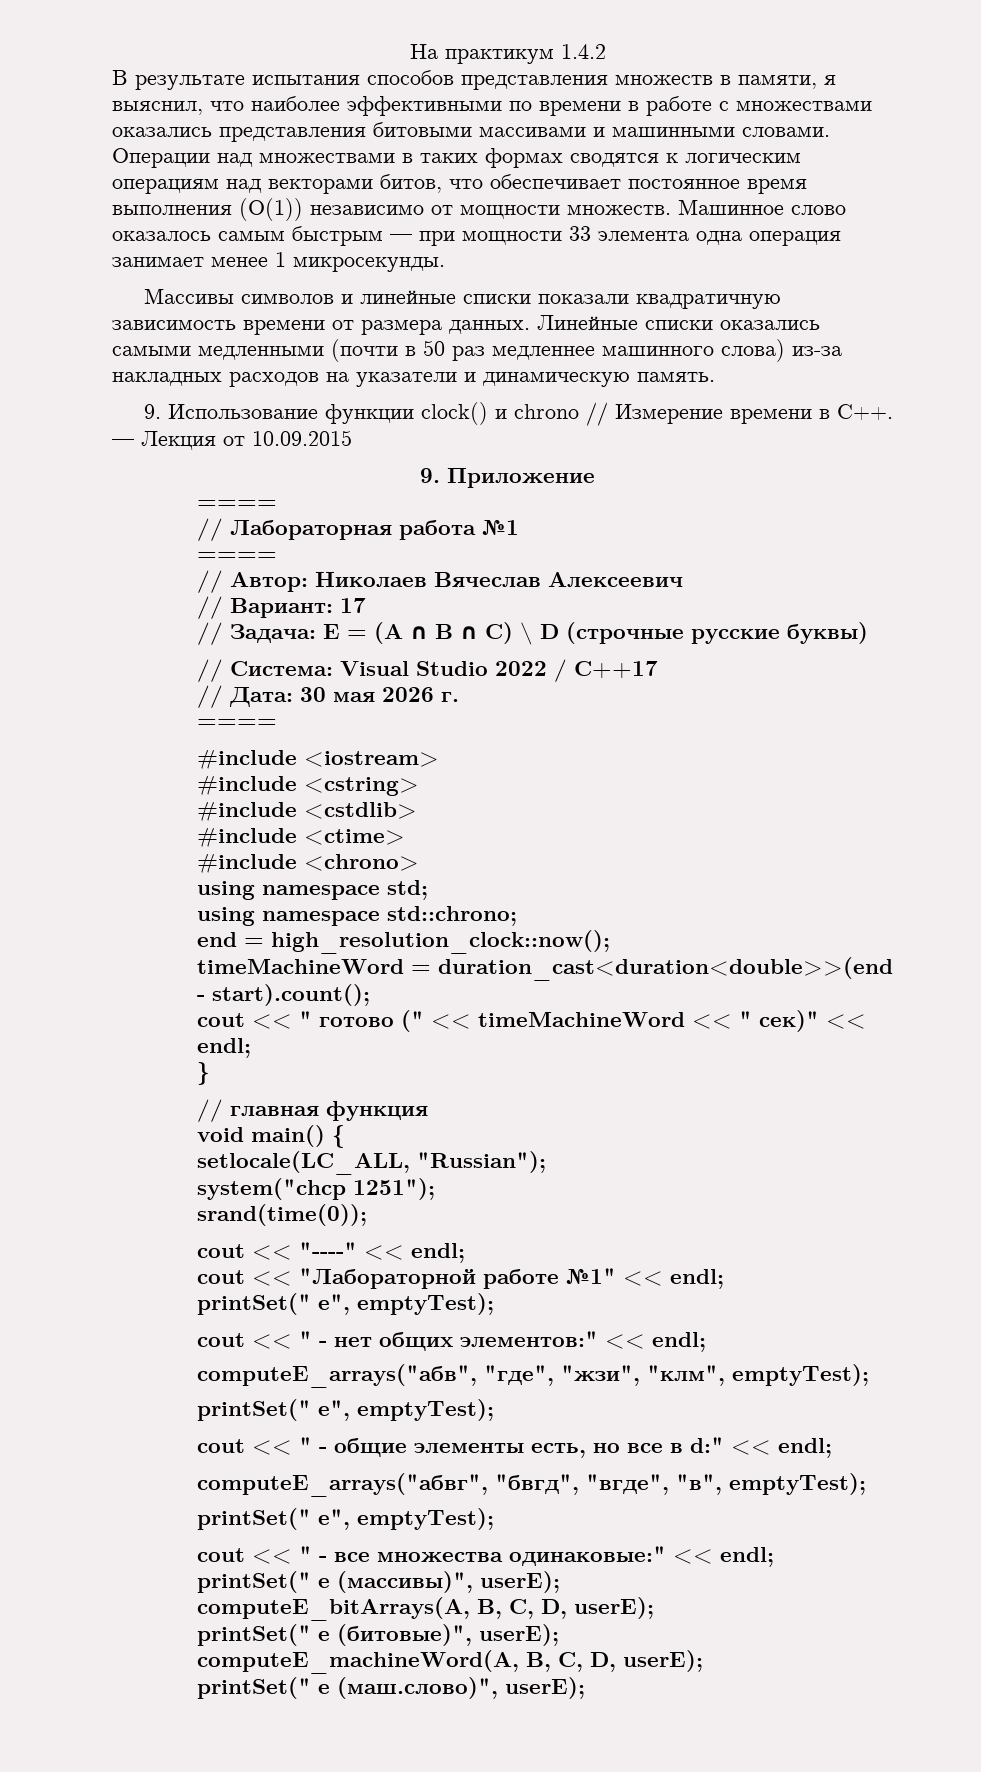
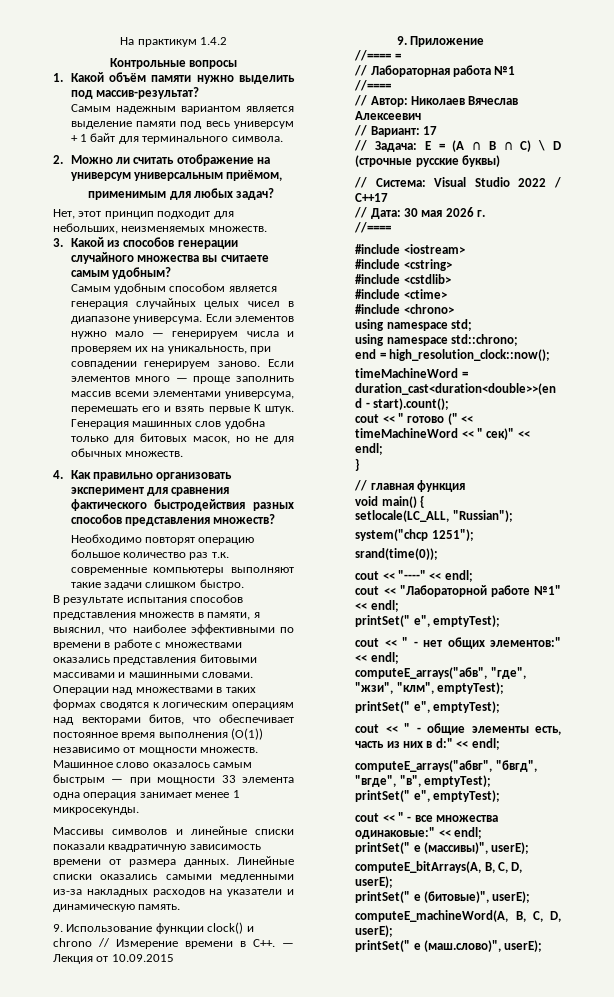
(606, 51) none -> [109,58,238,69] [53,72,295,84] [70,87,200,99] [70,104,294,114] [70,121,294,129] [70,133,283,144] [53,154,271,166] [70,170,283,181] [88,188,275,200] [53,209,234,219] [53,223,267,234] [53,237,238,249] [70,252,269,264] [70,267,172,279] [70,283,277,294] [70,298,294,309] [70,314,294,324] [70,331,294,339] [70,346,272,354] [70,359,294,369] [70,376,294,384] [70,391,294,399] [70,404,294,414] [70,418,265,429] [70,433,294,444] [70,448,184,457] [53,470,233,481] [70,487,230,496] [70,499,294,511] [70,514,276,526] [70,534,255,545] [70,549,229,560] [70,567,294,575] [70,579,244,590] // Контрольные вопросы // 1. Какой объём памяти нужно выделить под массив-результат? // Самым надежным вариантом является выделение памяти под весь универсум + 1 байт для терминального символа. // 2. Можно ли считать отображение на универсум универсальным приёмом, // применимым для любых задач? // Нет, этот принцип подходит для небольших, неизменяемых множеств. // 3. Какой из способов генерации случайного множества вы считаете самым удобным? // Самым удобным способом является генерация случайных целых чисел в диапазоне универсума. Если элементов нужно мало — генерируем числа и проверяем их на уникальность, при совпадении генерируем заново. Если элементов много — проще заполнить массив всеми элементами универсума, перемешать его и взять первые K штук. Генерация машинных слов удобна только для битовых масок, но не для обычных множеств. // 4. Как правильно организовать эксперимент для сравнения фактического быстродействия разных способов представления множеств? // Необходимо повторят операцию большое количество раз т.к. современные компьютеры выполняют такие задачи слишком быстро.
[331,339,785,362] (почти в 50 раз медленнее машинного слова) -> (294, 878) none
[197,500,278,509] ==== -> [354,50,401,61] //==== =
[197,552,278,561] ==== -> [354,80,392,91] //====
[197,719,278,728] ==== -> [354,222,392,233] //====
[593,1443,664,1453] но все -> [355,741,424,748] часть из них

